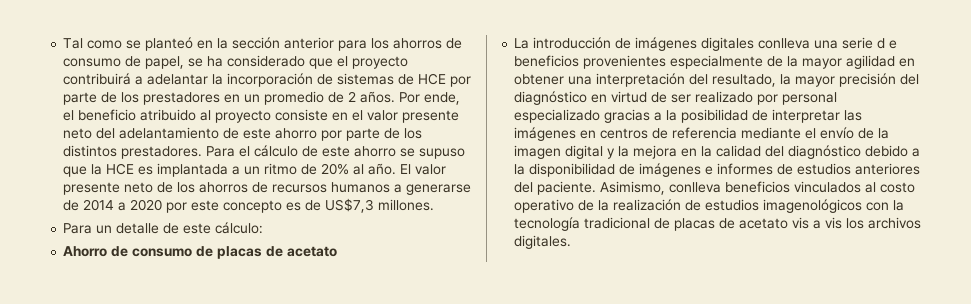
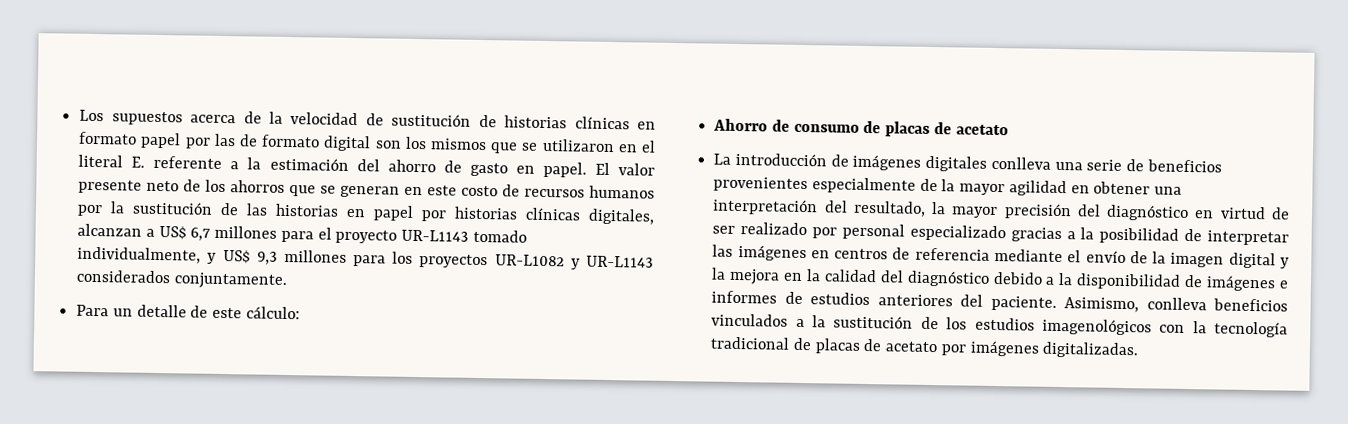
[63,37,463,51] [63,55,409,69] [63,73,472,87] [63,91,461,105] [63,109,460,123] [63,127,423,141] [63,145,466,159] [63,163,397,177] Tal como se planteó en la sección anterior para los ahorros de consumo de papel, se ha considerado que el proyecto contribuirá a adelantar la incorporación de sistemas de HCE por parte de los prestadores en un promedio de 2 años. Por ende, el beneficio atribuido al proyecto consiste en el valor presente neto del adelantamiento de este ahorro por parte de los distintos prestadores. Para el cálculo de este ahorro se supuso que la HCE es implantada a un ritmo de 20% al año. -> [79,109,656,130] [78,131,656,154] [78,154,587,178] Los supuestos acerca de la velocidad de sustitución de historias clínicas en formato papel por las de formato digital son los mismos que se utilizaron en el literal E. referente a la estimación del ahorro de gasto en papel.
[252,182,472,195] [63,198,435,213] de recursos humanos a generarse de 2014 a 2020 por este concepto es de US$7,3 millones. -> [289,184,655,199] [77,201,656,225] [77,223,527,244] [77,246,654,270] [76,269,287,289] que se generan en este costo de recursos humanos por la sustitución de las historias en papel por historias clínicas digitales, alcanzan a US$ 6,7 millones para el proyecto UR-L1143 tomado individualmente, y US$ 9,3 millones para los proyectos UR-L1082 y UR-L1143 considerados conjuntamente.
[877,38,898,49] d e -> [1126,159,1145,172] de
[865,182,916,193] [514,199,702,213] al costo operativo de la realización de -> [795,315,968,330] a la sustitución de los
[792,217,922,229] [514,235,572,249] vis a vis los archivos digitales. -> [940,340,1140,359] por imágenes digitalizadas.

